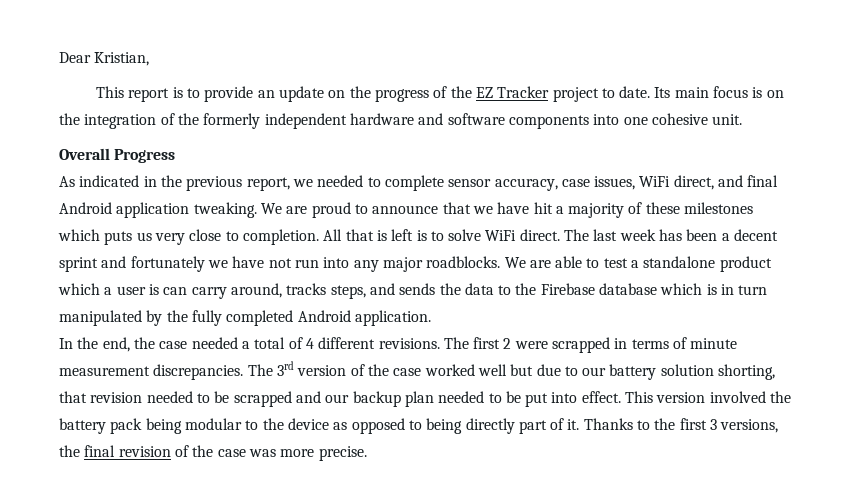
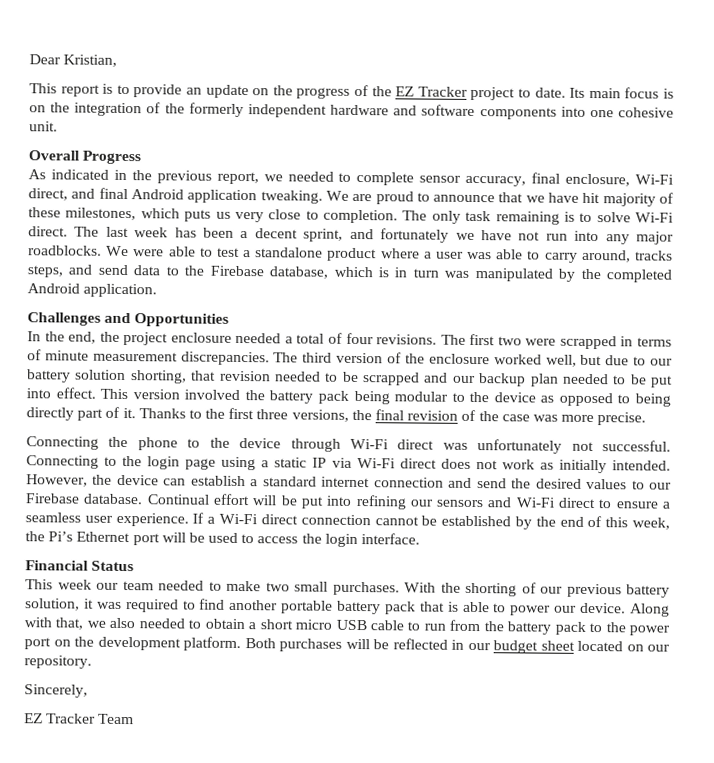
[561,176,671,190] case issues, WiFi -> [531,172,675,187] final enclosure, Wi-Fi
[555,206,564,214] a -> (601, 198) none
[684,202,754,214] milestones -> [65,207,137,221] milestones,
[323,229,414,241] All that is left -> [402,210,560,225] The only task remaining
[485,230,517,241] WiFi -> [635,212,674,223] Wi-Fi
[59,257,98,272] sprint -> [303,228,344,242] sprint,
[529,260,551,268] are -> [133,249,165,257] were
[58,283,100,295] which -> [380,248,420,259] where
[148,284,188,295] is can -> [467,249,541,260] was able to
[399,283,461,295] sends the -> [97,264,128,276] send
[599,283,658,295] database -> [269,266,329,279] database,
(768, 290) none -> [444,270,470,278] was
[191,310,222,326] fully -> (601, 274) none
(431, 318) none -> [27,312,230,327] // Challenges and Opportunities
[159,341,188,349] case -> [123,332,232,346] project enclosure
[305,337,376,349] 4 different -> [345,332,374,345] four
[503,338,512,349] 2 -> [497,336,522,346] two
[276,361,294,376] 3rd -> [302,352,333,363] third
[393,364,507,376] case worked well -> [428,353,577,367] enclosure worked well,
[710,419,718,430] 3 -> [256,409,289,420] three
(367, 453) none -> [26,436,671,454] [26,455,671,474] [26,474,673,490] [25,493,670,510] [25,512,670,530] [25,531,421,548] [25,560,135,572] [25,579,670,598] [25,598,670,617] [24,617,670,636] [24,636,670,654] [24,655,92,669] [24,684,88,698] [24,713,135,725] // Connecting the phone to the device through Wi-Fi direct was unfortunately not successful. Connecting to the login page using a static IP via Wi-Fi direct does not work as initially intended. However, the device can establish a standard internet connection and send the desired values to our Firebase database. Continual effort will be put into refining our sensors and Wi-Fi direct to ensure a seamless user experience. If a Wi-Fi direct connection cannot be established by the end of this week, the Pi’s Ethernet port will be used to access the login interface. // Financial Status // This week our team needed to make two small purchases. With the shorting of our previous battery solution, it was required to find another portable battery pack that is able to power our device. Along with that, we also needed to obtain a short micro USB cable to run from the battery pack to the power port on the development platform. Both purchases will be reflected in our budget sheet located on our repository. // Sincerely, // EZ Tracker Team

